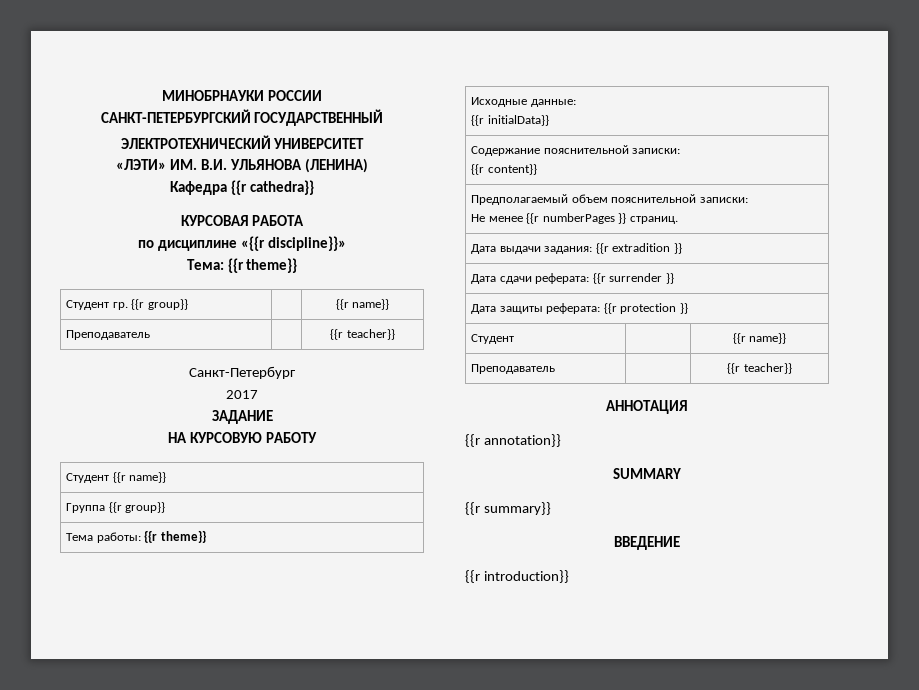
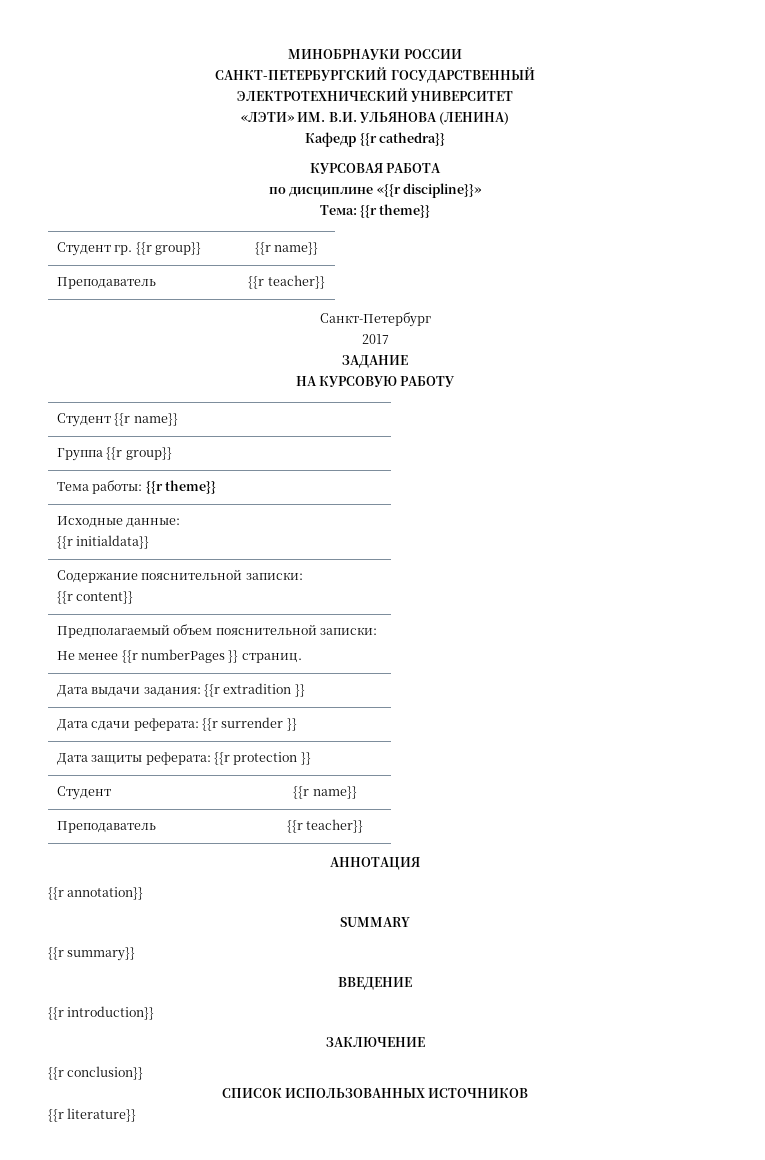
[170,181,228,195] Кафедра -> [305,132,357,147] Кафедр
[487,115,549,126] initialData}} -> [76,535,150,549] initialdata}}
(569, 576) none -> [325,1037,425,1047] [48,1066,144,1080] [221,1088,529,1098] [48,1108,137,1122] // ЗАКЛЮЧЕНИЕ // {{r conclusion}} // СПИСОК ИСПОЛЬЗОВАННЫХ ИСТОЧНИКОВ // {{r literature}}

